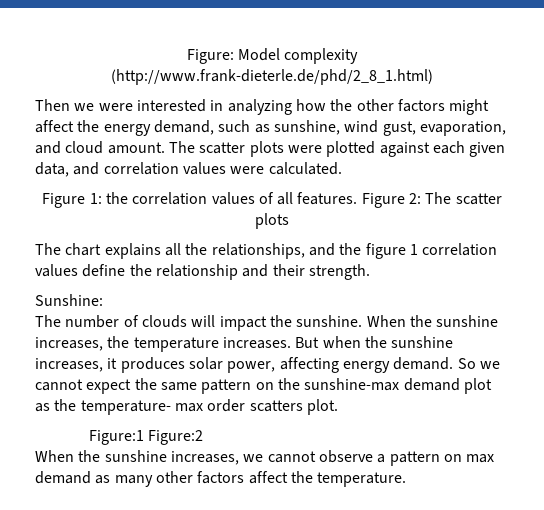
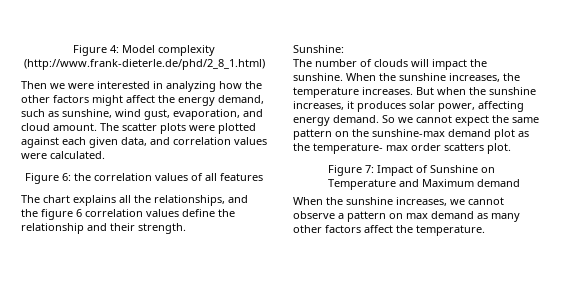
[186,49,234,64] Figure: -> [73,45,119,56] Figure 4:
[89,193,102,204] 1: -> [62,173,71,181] 6:
[297,192,502,208] [255,213,289,229] features. Figure 2: The scatter plots -> [220,173,263,181] features
[409,244,418,255] 1 -> [76,209,82,217] 6
[88,430,203,445] Figure:1 Figure:2 -> [328,165,496,176] [328,179,521,190] Figure 7: Impact of Sunshine on Temperature and Maximum demand

